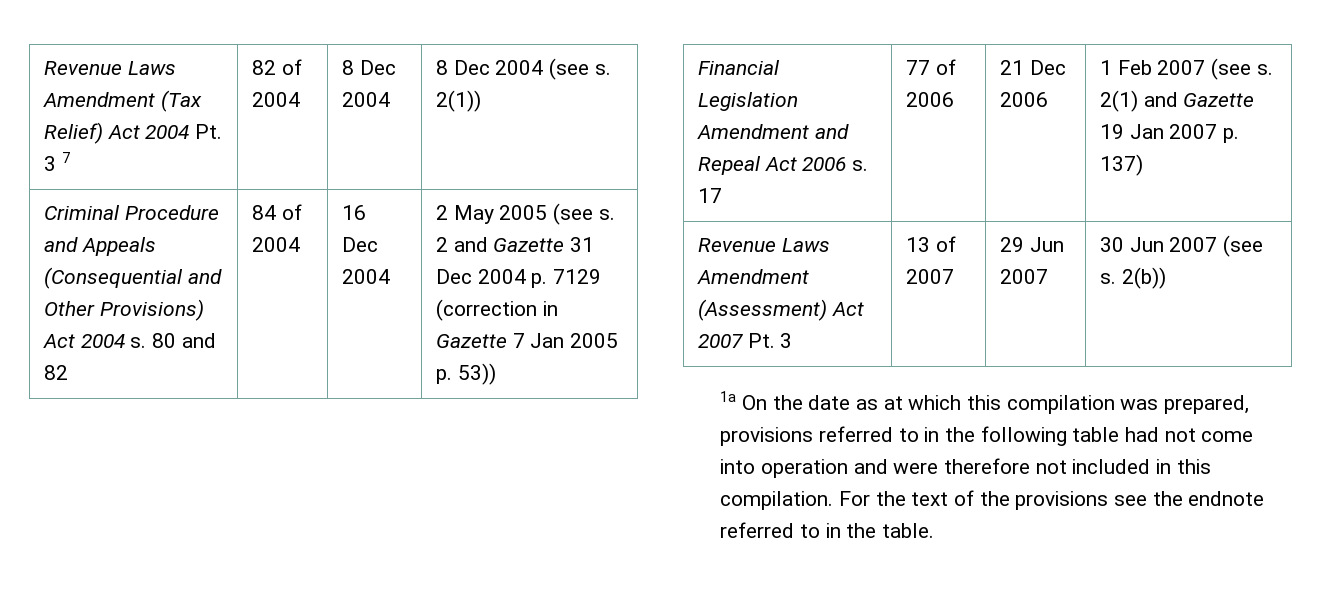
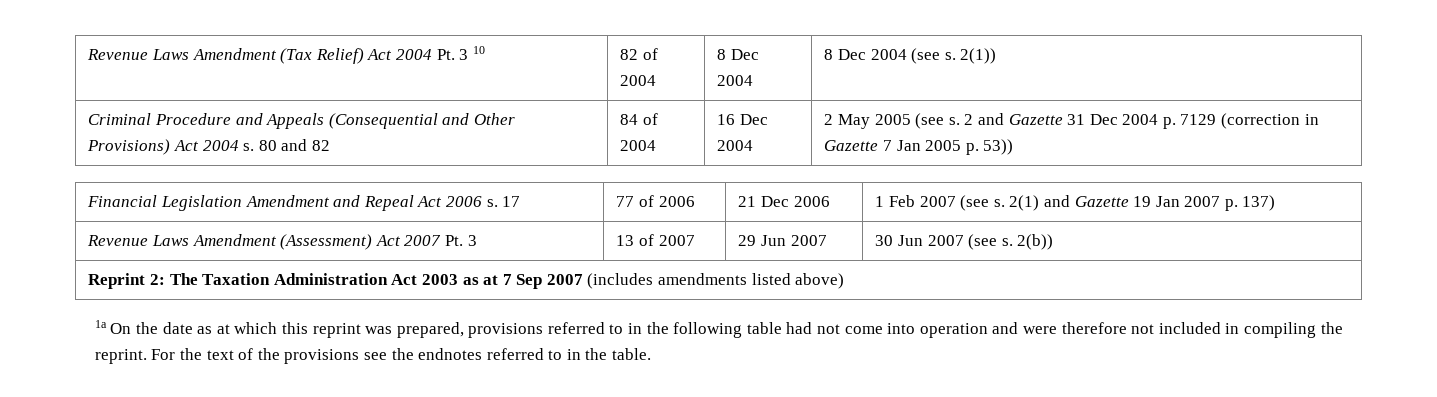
[61,152,70,163] 7 -> [472,46,485,54] 10
(1166, 278) none -> [88,273,845,289] // Reprint 2: The Taxation Administration Act 2003 as at 7 Sep 2007 (includes amendments listed above)
[1006,395,1115,414] compilation -> [312,323,361,338] reprint
[1176,459,1211,474] [720,491,834,510] this compilation. -> [1243,322,1343,338] [94,349,147,364] compiling the reprint.
[1188,491,1265,506] endnote -> [418,348,483,360] endnotes

